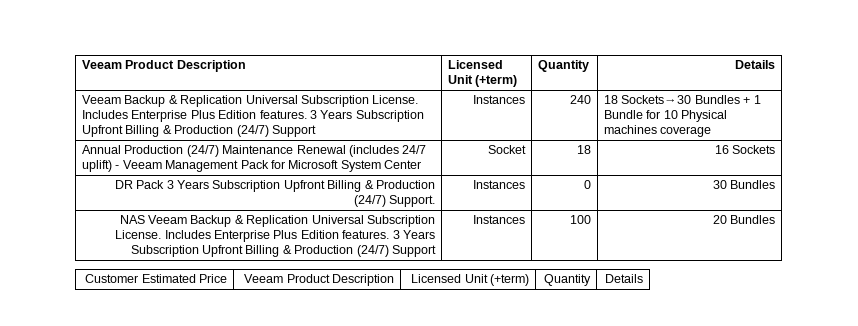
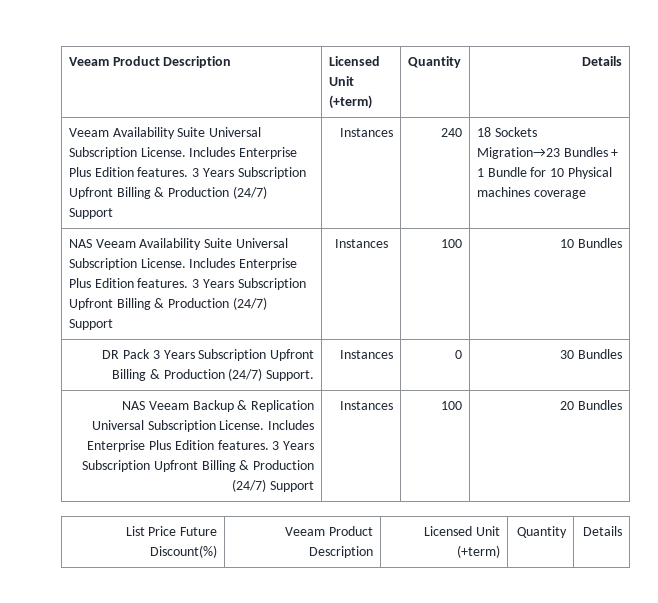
[124,95,243,107] Backup & Replication -> [112,127,206,139] Availability Suite
[621,95,692,104] Sockets→30 -> [494,127,537,137] [476,147,560,159] Sockets Migration→23
[82,145,427,157] [82,160,422,172] [487,145,526,154] [576,145,591,154] [714,145,775,154] Annual Production (24/7) Maintenance Renewal (includes 24/7 uplift) - Veeam Management Pack for Microsoft System Center | Socket | 18 | 16 Sockets -> [68,238,288,250] [68,258,298,270] [68,278,306,290] [68,297,267,310] [68,319,113,330] [334,239,388,248] [441,239,463,248] [560,238,623,248] NAS Veeam Availability Suite Universal Subscription License. Includes Enterprise Plus Edition features. 3 Years Subscription Upfront Billing & Production (24/7) Support | Instances | 100 | 10 Bundles
[85,274,196,283] Customer Estimated -> [125,526,145,536] List
(227, 278) none -> [180,527,218,536] [150,545,218,558] Future Discount(%)

